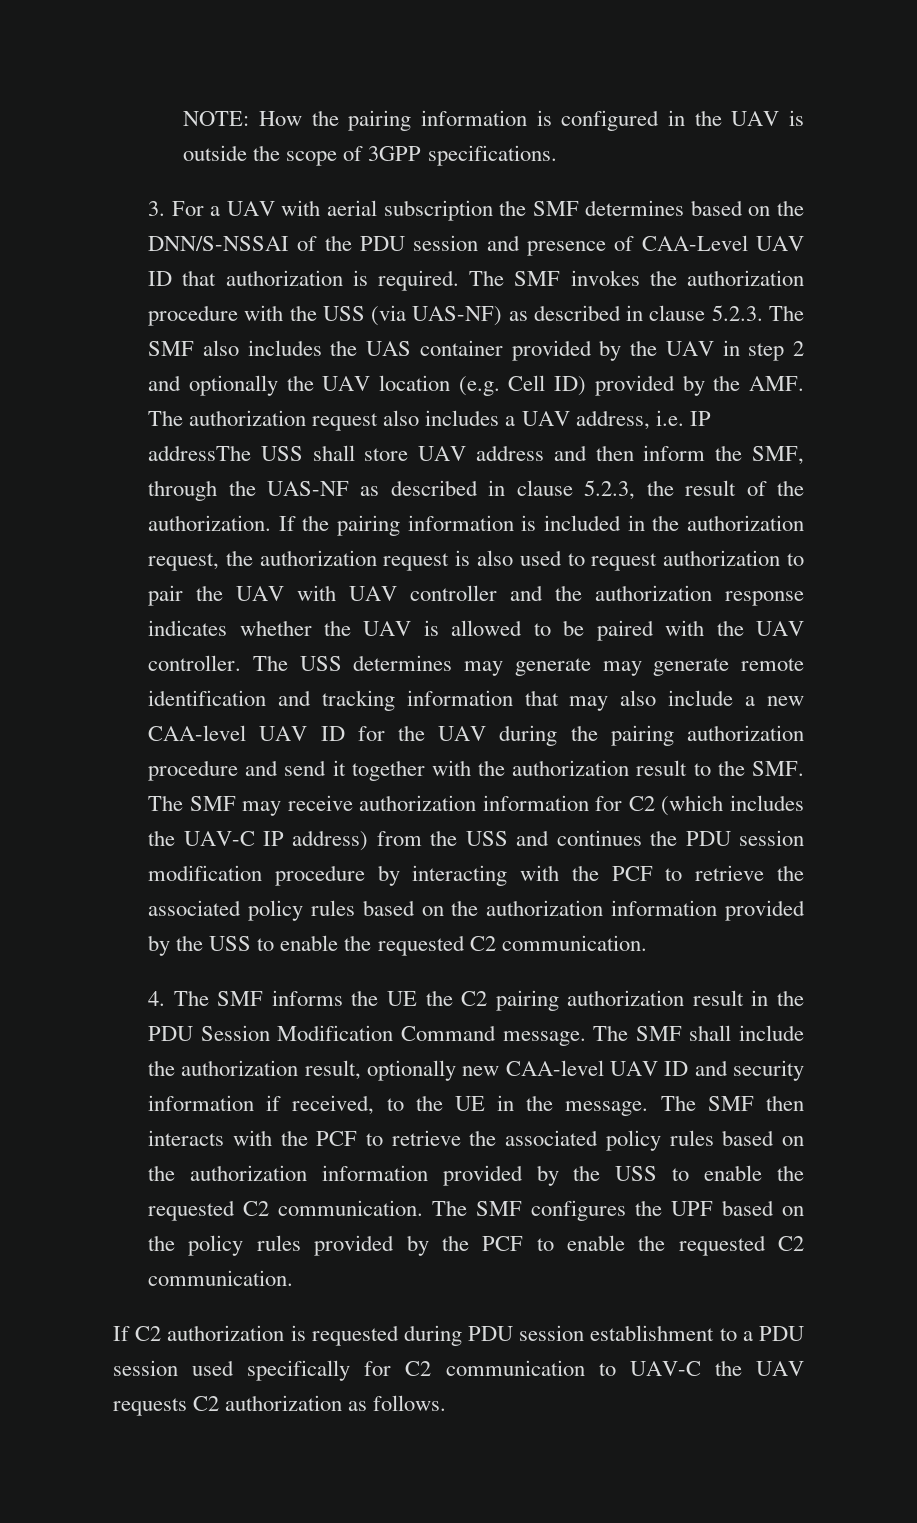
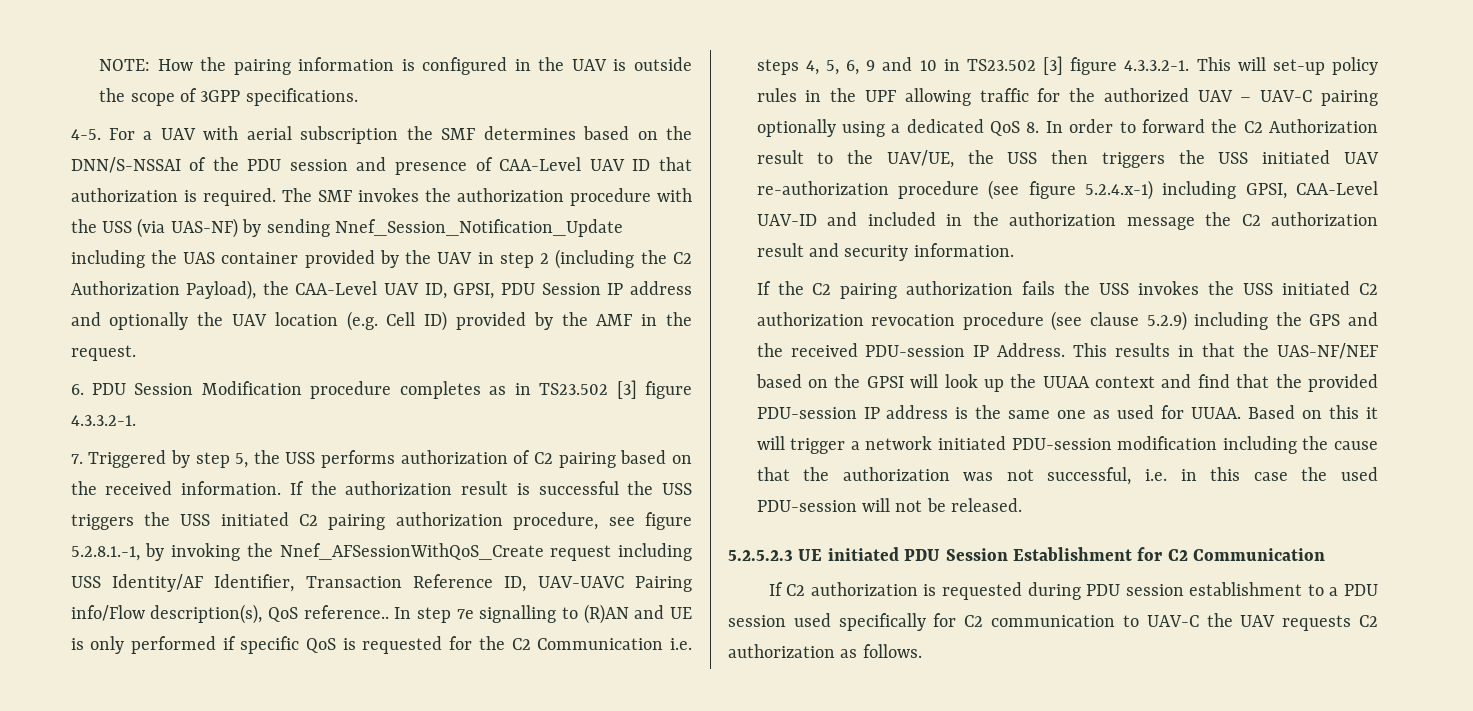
[148,201,166,216] 3. -> [70,129,101,140] 4-5.
[508,305,804,321] [148,340,322,356] as described in clause 5.2.3. The SMF also includes -> [242,219,623,237] [70,250,145,268] by sending Nnef_Session_Notification_Update including
(805, 348) none -> [555,249,692,269] [70,280,692,300] (including the C2 Authorization Payload), the CAA-Level UAV ID, GPSI, PDU Session IP address
[748,376,804,391] [148,410,711,431] [148,445,804,465] [148,480,804,501] [148,515,804,536] [148,550,804,571] [148,585,804,606] [148,620,804,641] [148,655,804,676] [148,690,804,711] [148,725,804,746] [148,760,804,781] [148,795,804,816] [148,830,804,851] [148,865,804,886] [148,900,805,921] [148,935,647,956] [148,990,804,1011] [148,1025,804,1046] [148,1060,804,1081] [148,1095,804,1116] [148,1130,804,1151] [148,1165,804,1186] [148,1200,805,1221] [148,1235,804,1256] [148,1270,294,1286] AMF. The authorization request also includes a UAV address, i.e. IP addressThe USS shall store UAV address and then inform the SMF, through the UAS-NF as described in clause 5.2.3, the result of the authorization. If the pairing information is included in the authorization request, the authorization request is also used to request authorization to pair the UAV with UAV controller and the authorization response indicates whether the UAV is allowed to be paired with the UAV controller. The USS determines may generate may generate remote identification and tracking information that may also include a new CAA-level UAV ID for the UAV during the pairing authorization procedure and send it together with the authorization result to the SMF. The SMF may receive authorization information for C2 (which includes the UAV-C IP address) from the USS and continues the PDU session modification procedure by interacting with the PCF to retrieve the associated policy rules based on the authorization information provided by the USS to enable the requested C2 communication. // 4. The SMF informs the UE the C2 pairing authorization result in the PDU Session Modification Command message. The SMF shall include the authorization result, optionally new CAA-level UAV ID and security information if received, to the UE in the message. The SMF then interacts with the PCF to retrieve the associated policy rules based on the authorization information provided by the USS to enable the requested C2 communication. The SMF configures the UPF based on the policy rules provided by the PCF to enable the requested C2 communication. -> [596,312,692,326] [70,345,136,361] [70,380,692,399] [70,415,136,426] [70,450,693,468] [70,481,692,495] [70,512,692,530] [70,543,692,561] [70,574,692,592] [70,604,693,624] [70,636,693,654] [756,56,1378,75] [756,88,1378,106] [756,119,1378,137] [756,150,1379,168] [756,180,1378,200] [756,212,1378,230] [756,243,1014,261] [756,281,1378,299] [756,311,1378,331] [756,343,1378,359] [755,374,1378,392] [756,405,1378,419] [756,436,1378,454] [756,467,1379,485] [756,498,1023,512] [728,547,1326,561] AMF in the request. // 6. PDU Session Modification procedure completes as in TS23.502 [3] figure 4.3.3.2-1. // 7. Triggered by step 5, the USS performs authorization of C2 pairing based on the received information. If the authorization result is successful the USS triggers the USS initiated C2 pairing authorization procedure, see figure 5.2.8.1.-1, by invoking the Nnef_AFSessionWithQoS_Create request including USS Identity/AF Identifier, Transaction Reference ID, UAV-UAVC Pairing info/Flow description(s), QoS reference.. In step 7e signalling to (R)AN and UE is only performed if specific QoS is requested for the C2 Communication i.e. steps 4, 5, 6, 9 and 10 in TS23.502 [3] figure 4.3.3.2-1. This will set-up policy rules in the UPF allowing traffic for the authorized UAV – UAV-C pairing optionally using a dedicated QoS 8. In order to forward the C2 Authorization result to the UAV/UE, the USS then triggers the USS initiated UAV re-authorization procedure (see figure 5.2.4.x-1) including GPSI, CAA-Level UAV-ID and included in the authorization message the C2 authorization result and security information. // If the C2 pairing authorization fails the USS invokes the USS initiated C2 authorization revocation procedure (see clause 5.2.9) including the GPS and the received PDU-session IP Address. This results in that the UAS-NF/NEF based on the GPSI will look up the UUAA context and find that the provided PDU-session IP address is the same one as used for UUAA. Based on this it will trigger a network initiated PDU-session modification including the cause that the authorization was not successful, i.e. in this case the used PDU-session will not be released. // 5.2.5.2.3 UE initiated PDU Session Establishment for C2 Communication

